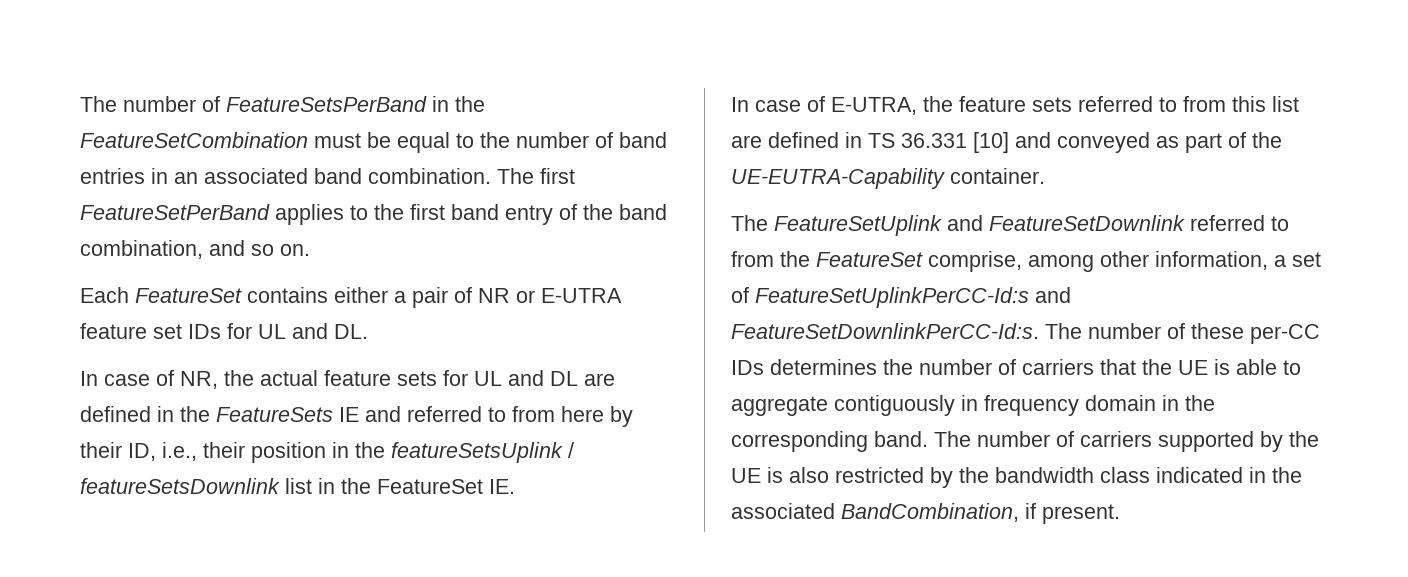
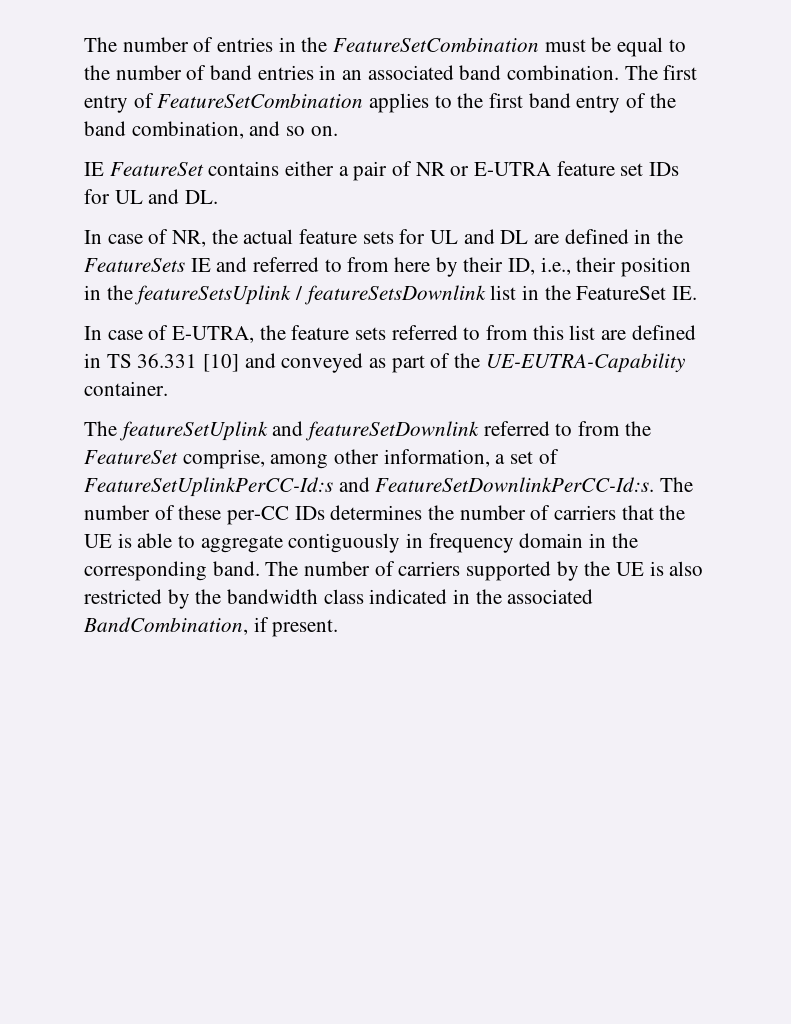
[80,96,427,112] The number of FeatureSetsPerBand -> [84,37,274,52] The number of entries
[80,204,270,220] FeatureSetPerBand -> [84,93,364,113] entry of FeatureSetCombination
[80,287,129,303] Each -> [84,162,104,176] IE
[774,215,1185,236] FeatureSetUplink and FeatureSetDownlink -> [118,421,480,441] featureSetUplink and featureSetDownlink

